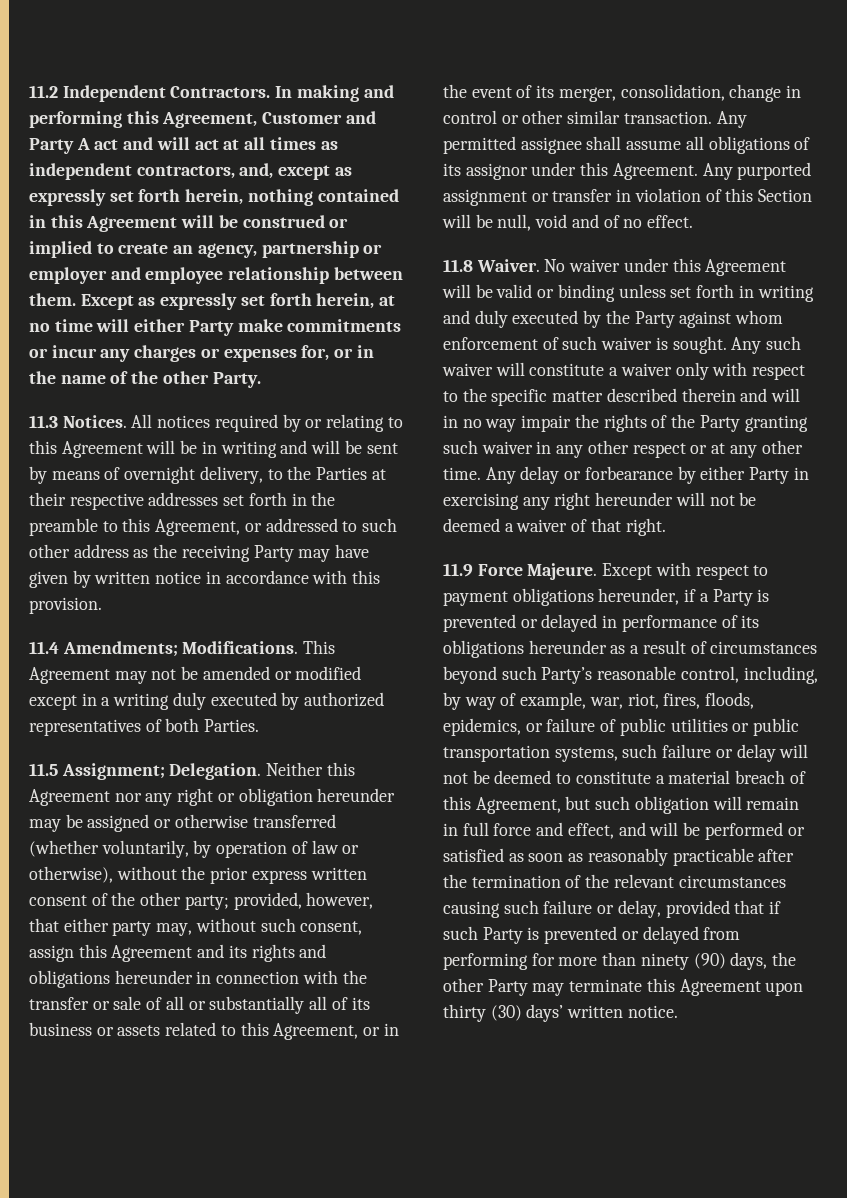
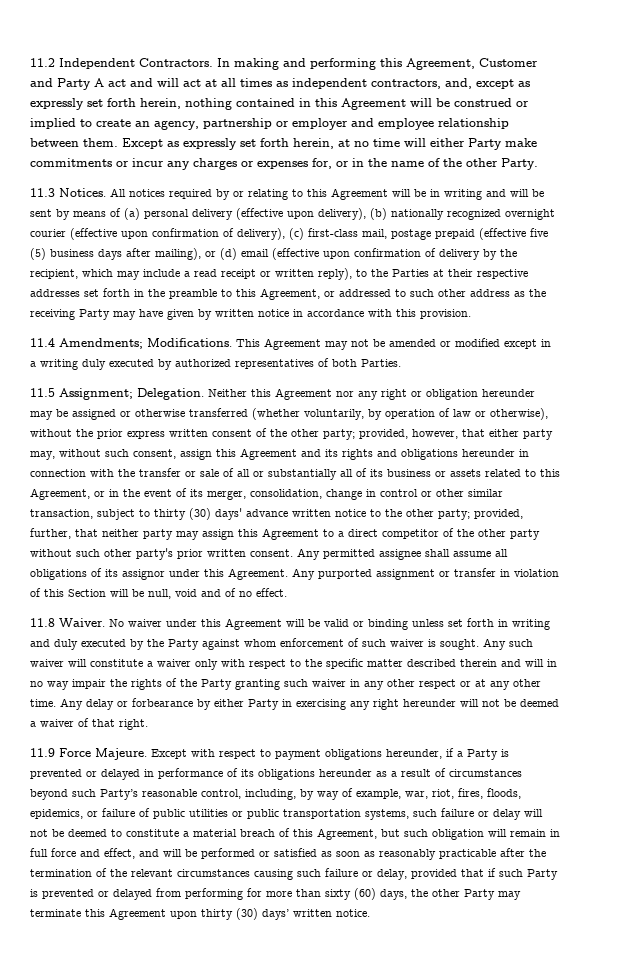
[124,466,263,484] overnight delivery, -> [124,208,555,220] [30,228,548,240] [30,248,517,260] [30,268,352,280] (a) personal delivery (effective upon delivery), (b) nationally recognized overnight courier (effective upon confirmation of delivery), (c) first-class mail, postage prepaid (effective five (5) business days after mailing), or (d) email (effective upon confirmation of delivery by the recipient, which may include a read receipt or written reply),
[623,111,712,124] transaction. -> [30,508,523,520] [30,528,540,540] [30,548,293,560] transaction, subject to thirty (30) days' advance written notice to the other party; provided, further, that neither party may assign this Agreement to a direct competitor of the other party without such other party's prior written consent.
[640,953,726,970] ninety (90) -> [325,888,376,900] sixty (60)

